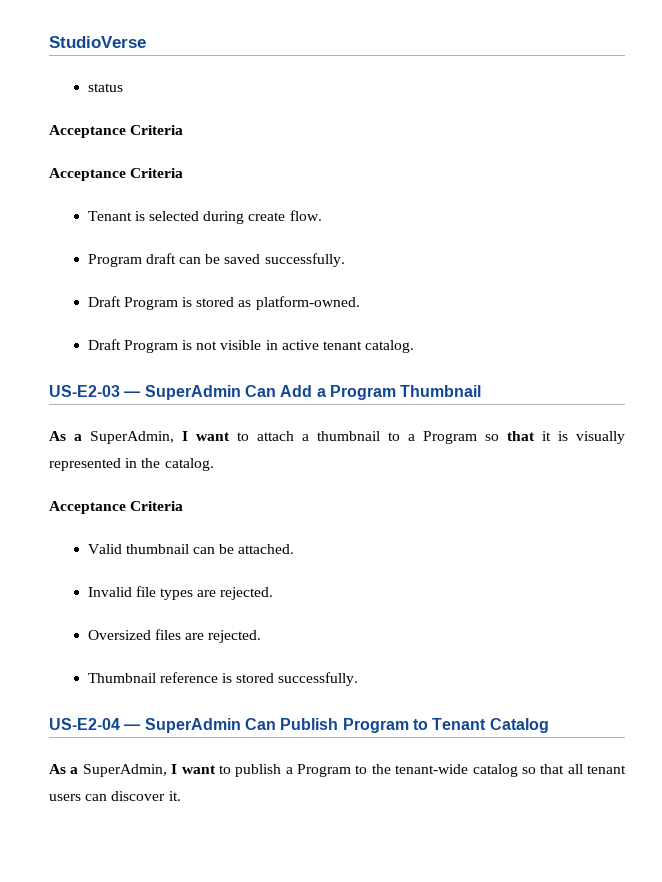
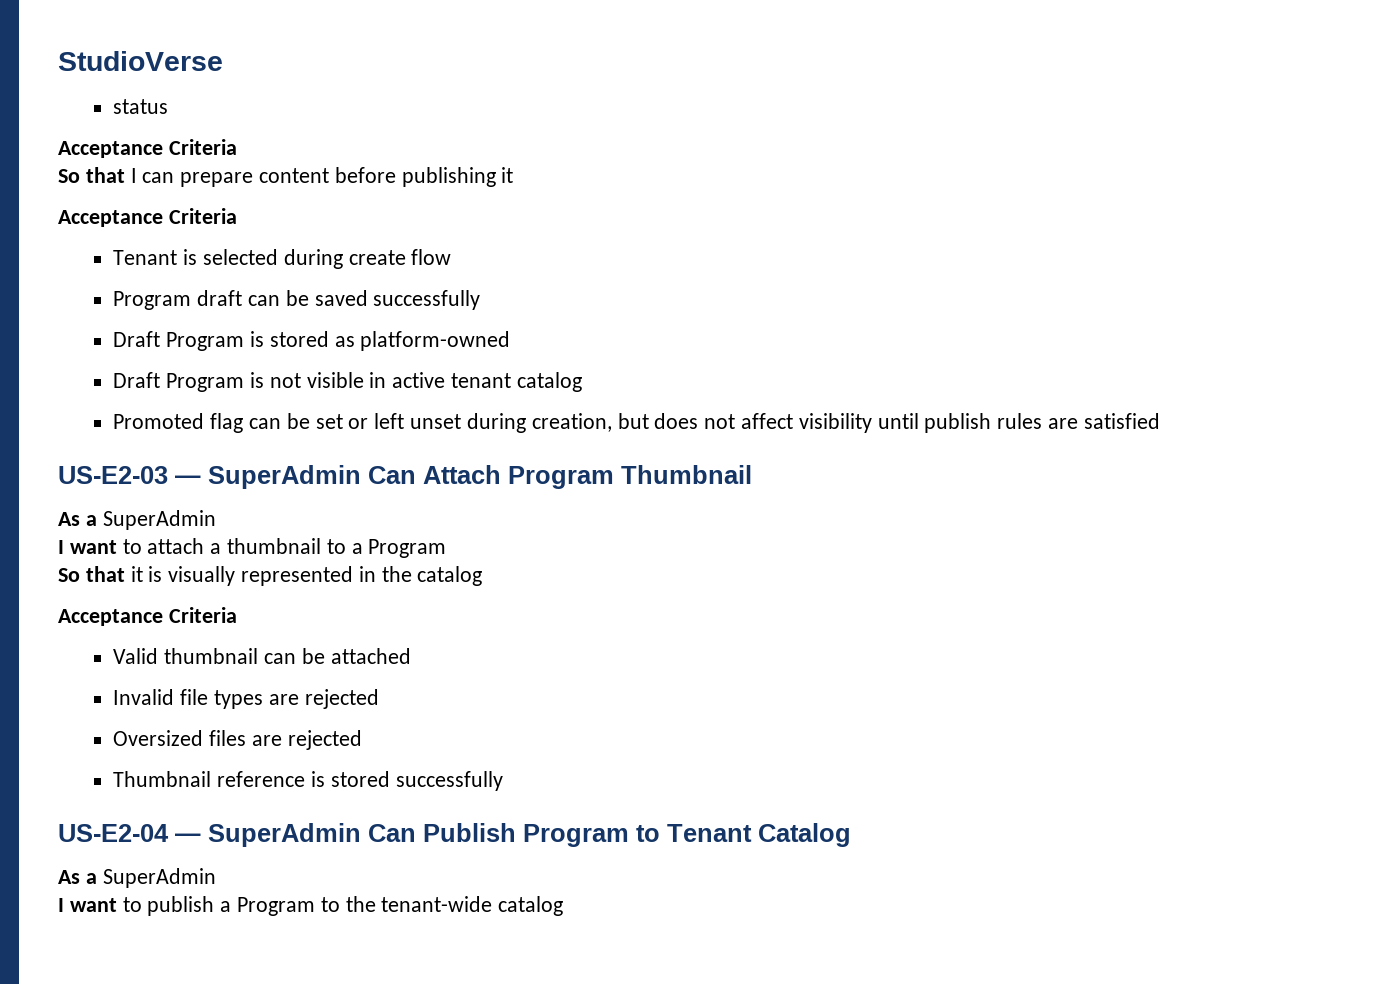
(184, 130) none -> [58,167,514,187] // So that I can prepare content before publishing it
[289,210,322,221] flow. -> [411,249,452,265] flow
[264,253,345,267] successfully. -> [373,290,481,310] successfully
[255,296,360,310] platform-owned. -> [360,331,511,351] platform-owned
[365,340,415,353] catalog. -> [516,372,582,392] [113,413,1160,433] catalog // Promoted flag can be set or left unset during creation, but does not affect visibility until publish rules are satisfied
[280,385,326,397] Add a -> [423,465,501,484] Attach
[90,431,174,444] SuperAdmin, -> [102,510,216,530] SuperAdmin //
[485,434,499,441] so -> [58,568,80,582] // So
[164,458,214,471] catalog. -> [417,566,483,586] catalog
[238,544,295,554] attached. -> [330,648,411,664] attached
[220,587,274,600] rejected. -> [304,689,379,709] rejected
[208,630,262,643] rejected. -> [287,730,362,750] rejected
[278,672,359,686] successfully. -> [395,771,503,791] successfully
[82,764,167,777] SuperAdmin, -> [102,868,216,888] SuperAdmin //
[521,764,626,774] [49,791,181,801] so that all tenant users can discover it. -> (564, 906) none

